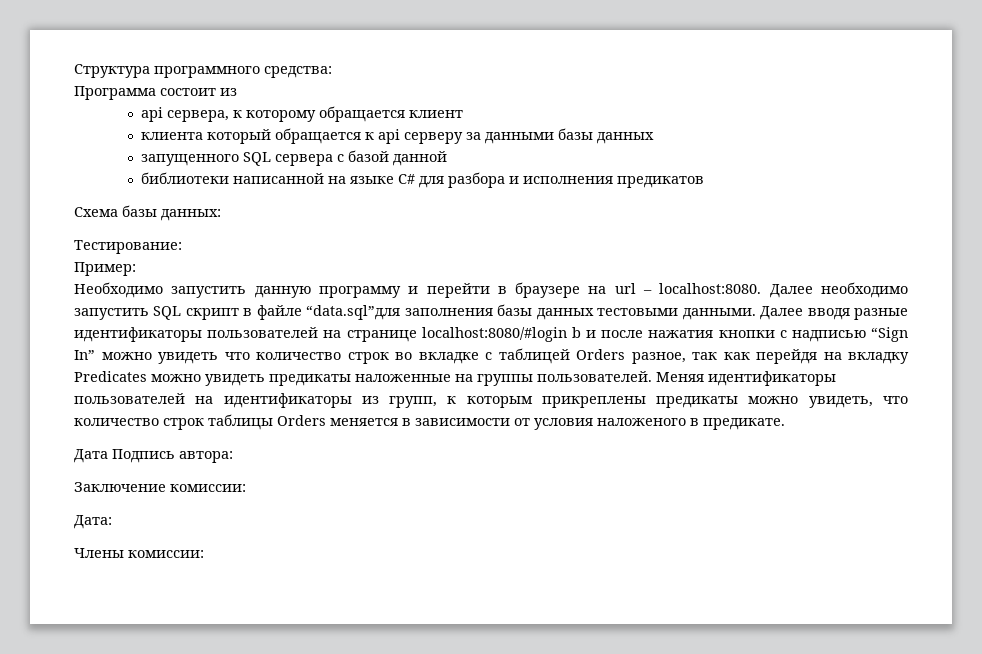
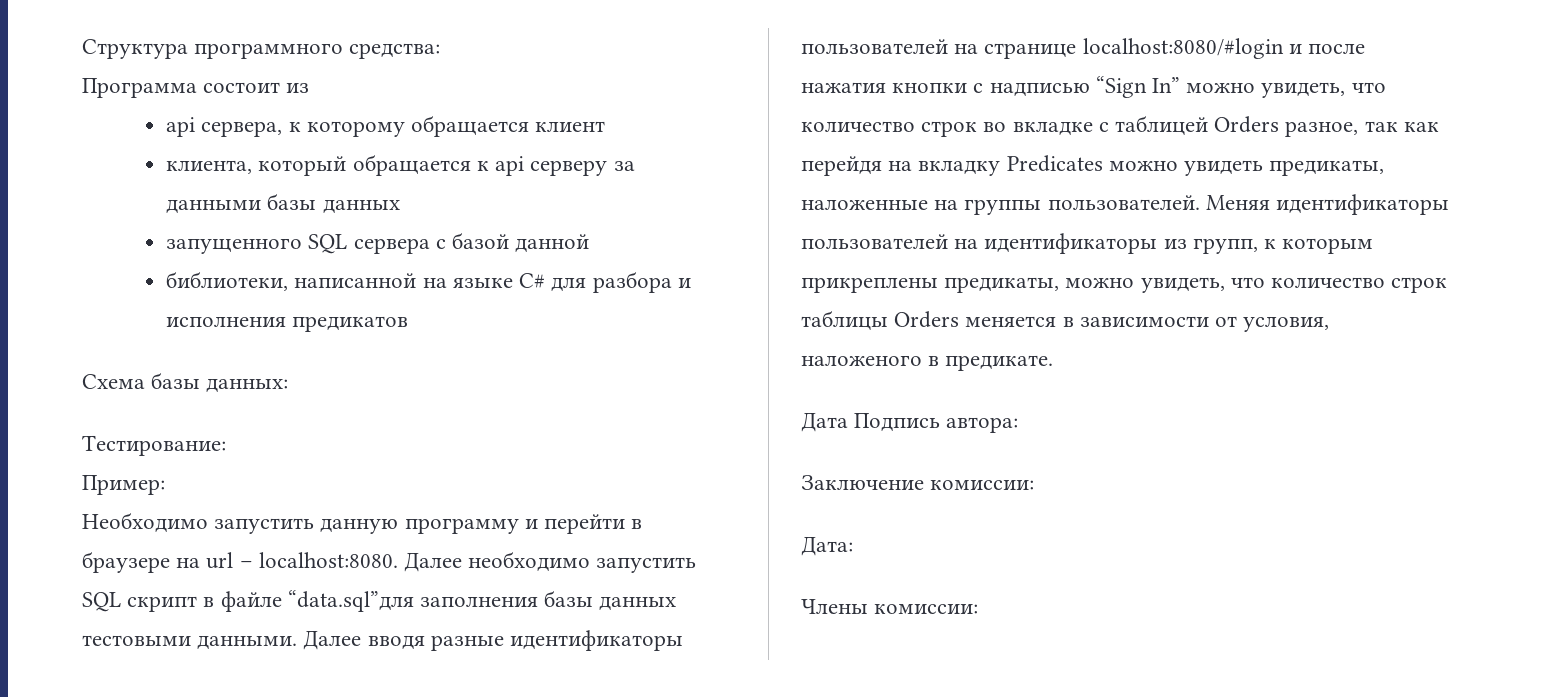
[141,132,204,140] клиента -> [166,160,253,174] клиента,
[141,172,230,184] библиотеки -> [166,271,289,291] библиотеки,
[571,327,581,338] b -> (1284, 48) none
[158,352,218,364] увидеть -> [1261,82,1346,98] увидеть,
[269,374,351,386] предикаты -> [1269,160,1385,176] предикаты,
[656,396,739,408] предикаты -> [944,277,1060,293] предикаты,
[534,418,593,430] условия -> [1243,316,1330,332] условия,

